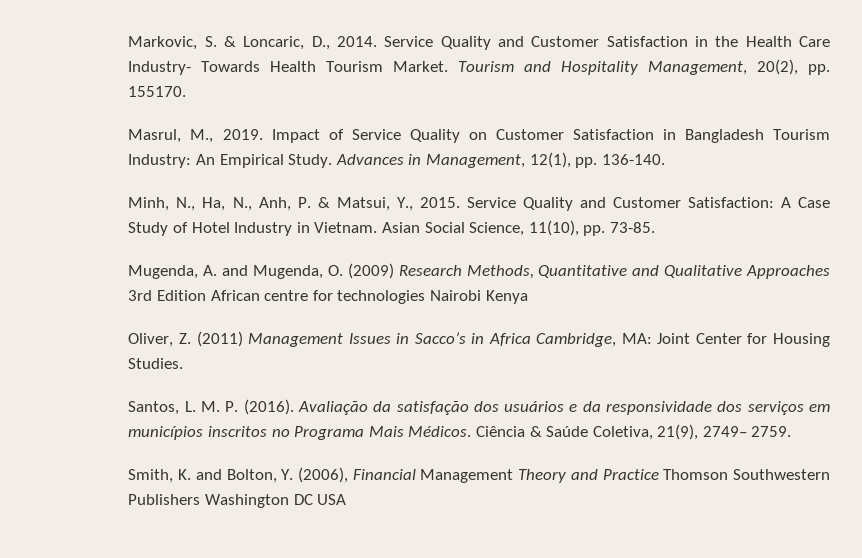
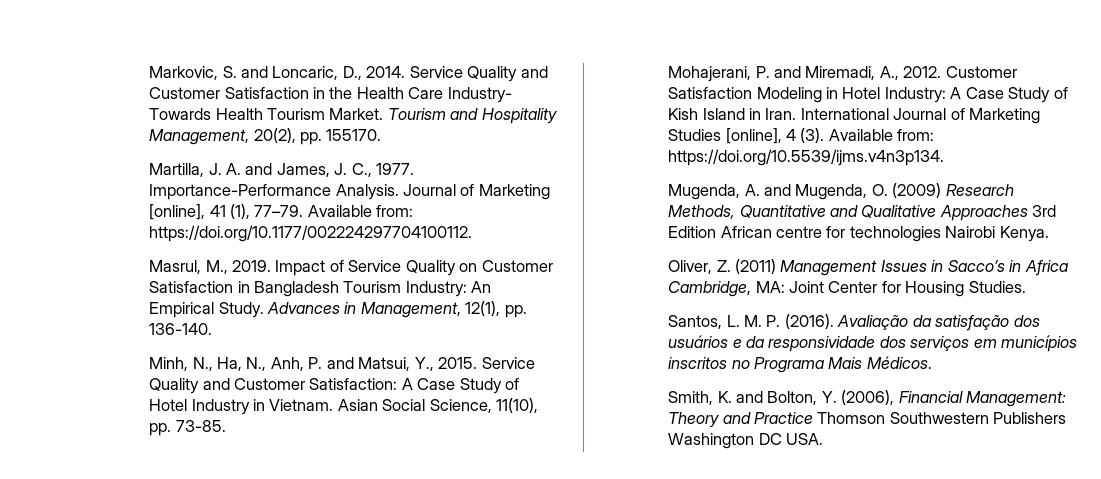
[224,36,237,47] & -> [240,66,268,78] and
(187, 91) none -> [149,163,415,177] [149,184,550,200] [149,204,414,220] [149,225,473,242] // Martilla, J. A. and James, J. C., 1977. Importance-Performance Analysis. Journal of Marketing [online], 41 (1), 77–79. Available from: https://doi.org/10.1177/002224297704100112.
[317,197,330,208] & -> [326,357,354,369] and
(655, 227) none -> [668,66,1017,82] [668,87,1068,103] [668,108,1041,124] [668,128,935,144] [668,149,945,166] // Mohajerani, P. and Miremadi, A., 2012. Customer Satisfaction Modeling in Hotel Industry: A Case Study of Kish Island in Iran. International Journal of Marketing Studies [online], 4 (3). Available from: https://doi.org/10.5539/ijms.v4n3p134.
[485,290,528,304] Kenya -> [999,226,1049,242] Kenya.
[475,424,792,440] Ciência & Saúde Coletiva, 21(9), 2749– 2759. -> (932, 362) none
[420,469,514,483] Management -> [966,391,1067,407] Management:
[317,494,347,505] USA -> [785,433,823,445] USA.

